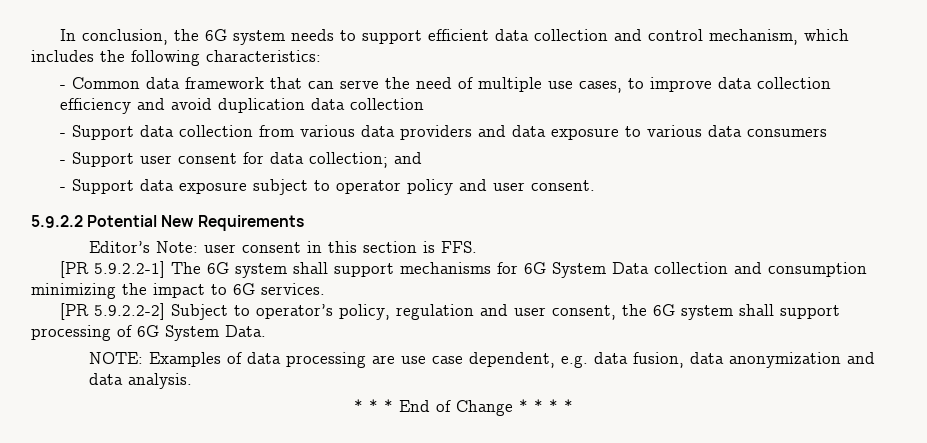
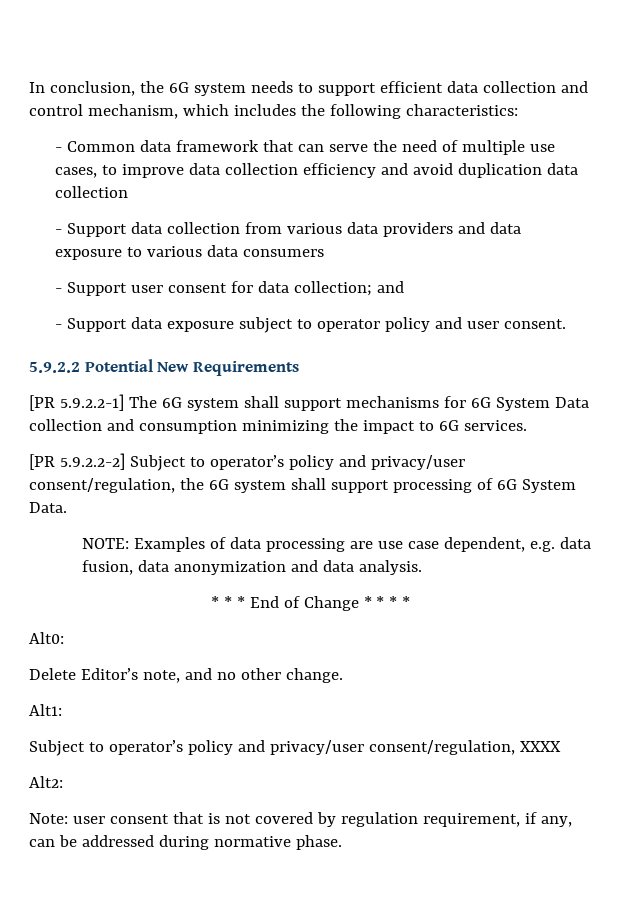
[88,241,477,253] // Editor’s Note: user consent in this section is FFS. -> (299, 368) none
[338,304,616,320] policy, regulation and user consent, -> [288,455,465,470] [29,478,175,493] policy and privacy/user consent/regulation,
(573, 405) none -> [29,632,64,644] [29,668,343,683] [29,704,62,716] [29,740,561,756] [29,776,63,788] [29,812,572,827] [29,835,342,850] // Alt0: // Delete Editor’s note, and no other change. // Alt1: // Subject to operator’s policy and privacy/user consent/regulation, XXXX // Alt2: // Note: user consent that is not covered by regulation requirement, if any, can be addressed during normative phase.

